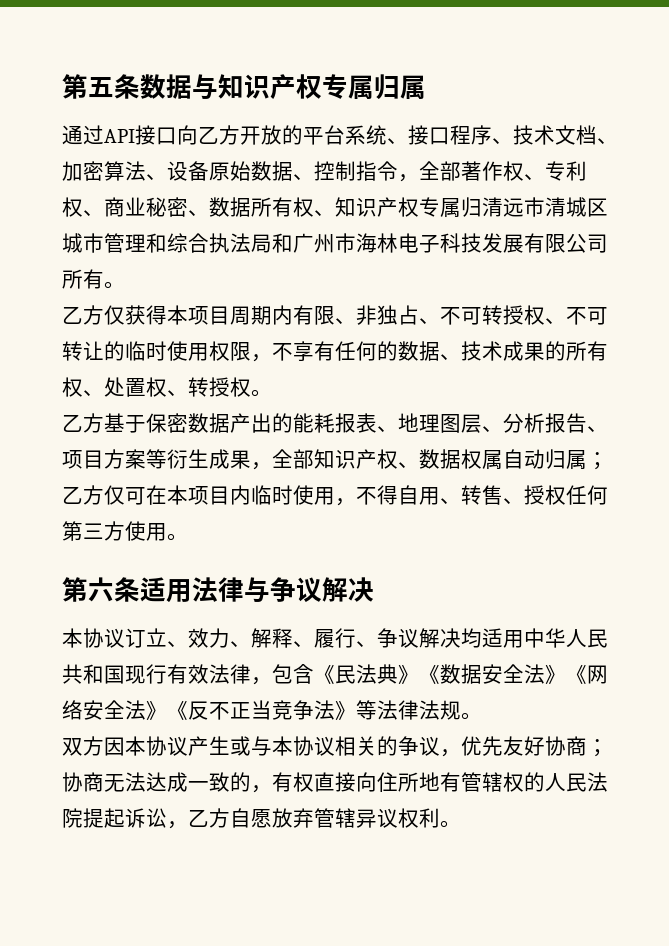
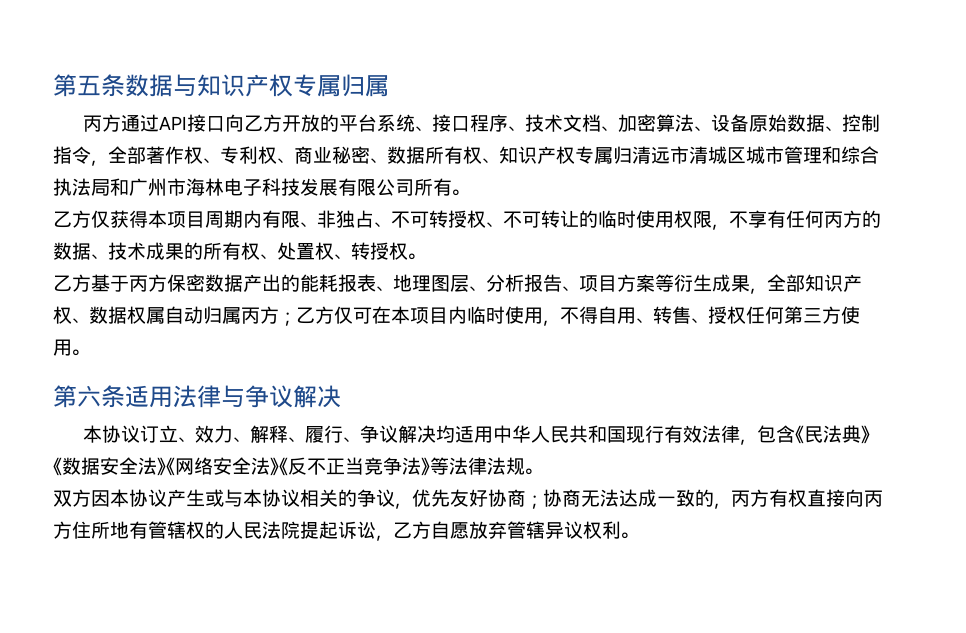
(426, 87) none -> [82,114,121,132] 丙方
(377, 351) none -> [824,210,862,228] 丙方
(146, 424) none -> [129,274,167,292] 丙方
(587, 460) none -> [241,306,279,324] 丙方
(272, 789) none -> [731,489,769,507] 丙方
(377, 782) none -> [864,490,883,507] [53,521,72,539] 丙方

